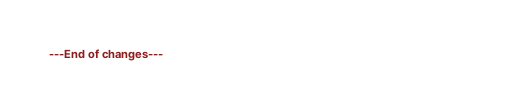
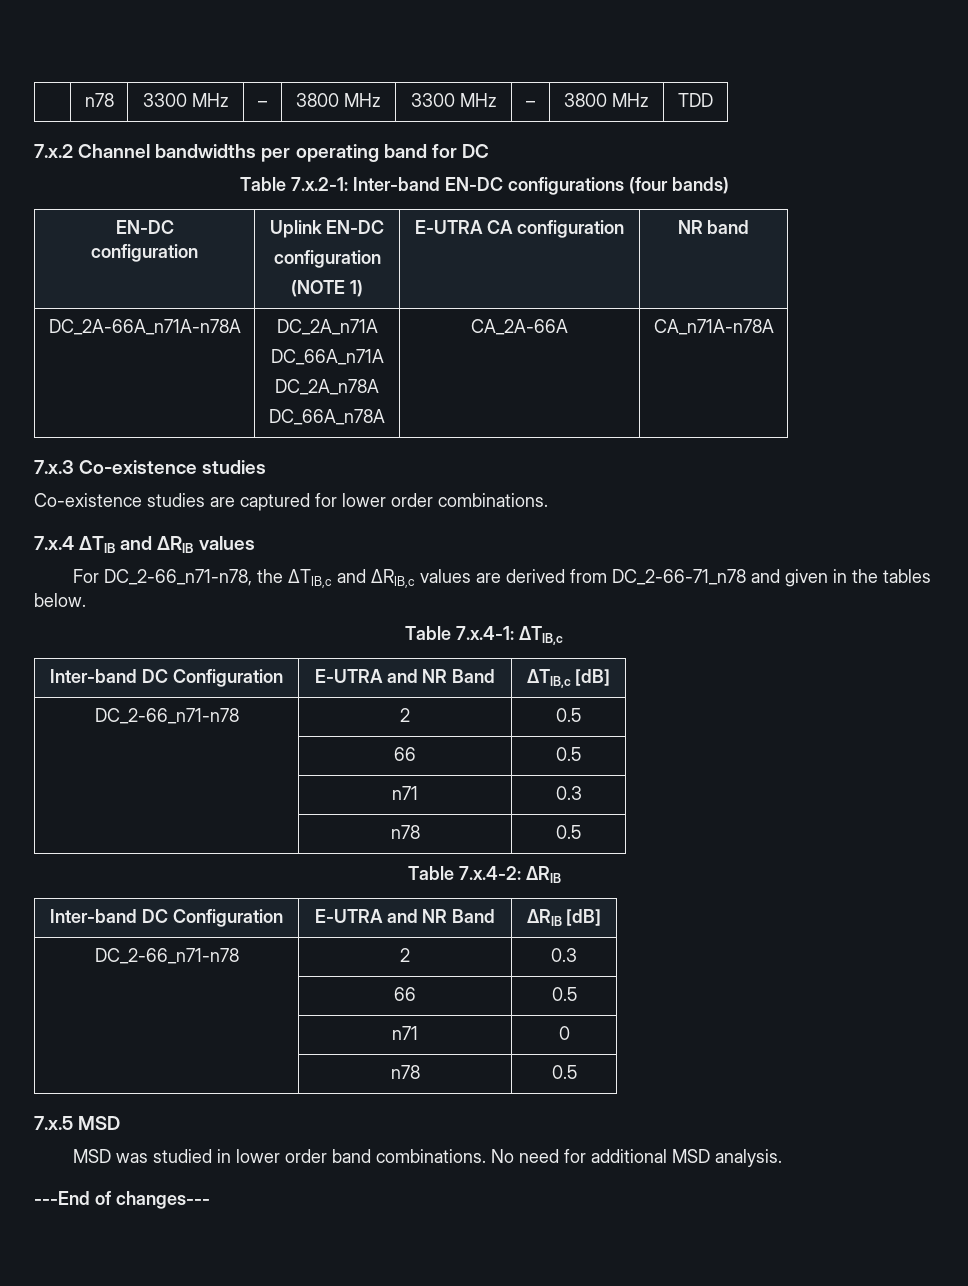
(49, 54) none -> [84,93,114,107] [142,93,229,107] [258,101,267,107] [296,93,381,107] [410,93,497,107] [526,101,535,107] [564,93,649,107] [678,93,713,107] [34,144,489,162] [239,177,729,195] [115,220,174,234] [91,244,198,262] [269,220,385,238] [273,250,381,268] [291,280,363,297] [415,220,624,238] [677,220,750,234] [48,319,241,335] [276,319,378,335] [270,349,384,365] [275,379,379,395] [269,409,385,425] [471,319,568,335] [653,319,774,335] [34,460,267,474] [34,493,548,511] [34,536,255,553] [73,569,932,588] [34,593,86,607] [405,626,563,645] [50,669,283,687] [314,669,496,683] [526,669,611,688] [94,708,239,724] [400,708,410,722] [556,708,581,722] [394,747,416,761] [556,747,581,761] [392,786,418,800] [555,786,582,800] [390,825,420,839] [556,825,581,839] [407,866,561,883] [50,909,283,927] [314,909,496,923] [526,909,602,926] [94,948,239,964] [400,948,410,962] [551,948,577,962] [394,987,416,1001] [551,987,577,1001] [392,1026,418,1040] [558,1026,570,1040] [390,1065,420,1079] [551,1065,577,1079] [34,1116,121,1130] [73,1149,783,1167] | n78 | 3300 MHz | – | 3800 MHz | 3300 MHz | – | 3800 MHz | TDD // 7.x.2 Channel bandwidths per operating band for DC // Table 7.x.2-1: Inter-band EN-DC configurations (four bands) // EN-DC // configuration | Uplink EN-DC // configuration // (NOTE 1) | E-UTRA CA configuration | NR band // DC_2A-66A_n71A-n78A | DC_2A_n71A // DC_66A_n71A // DC_2A_n78A // DC_66A_n78A | CA_2A-66A | CA_n71A-n78A // 7.x.3 Co-existence studies // Co-existence studies are captured for lower order combinations. // 7.x.4 ∆TIB and ∆RIB values // For DC_2-66_n71-n78, the ΔTIB,c and ΔRIB,c values are derived from DC_2-66-71_n78 and given in the tables below. // Table 7.x.4-1: ΔTIB,c // Inter-band DC Configuration | E-UTRA and NR Band | ΔTIB,c [dB] // DC_2-66_n71-n78 | 2 | 0.5 // | 66 | 0.5 // | n71 | 0.3 // | n78 | 0.5 // Table 7.x.4-2: ΔRIB // Inter-band DC Configuration | E-UTRA and NR Band | ΔRIB [dB] // DC_2-66_n71-n78 | 2 | 0.3 // | 66 | 0.5 // | n71 | 0 // | n78 | 0.5 // 7.x.5 MSD // MSD was studied in lower order band combinations. No need for additional MSD analysis. //

